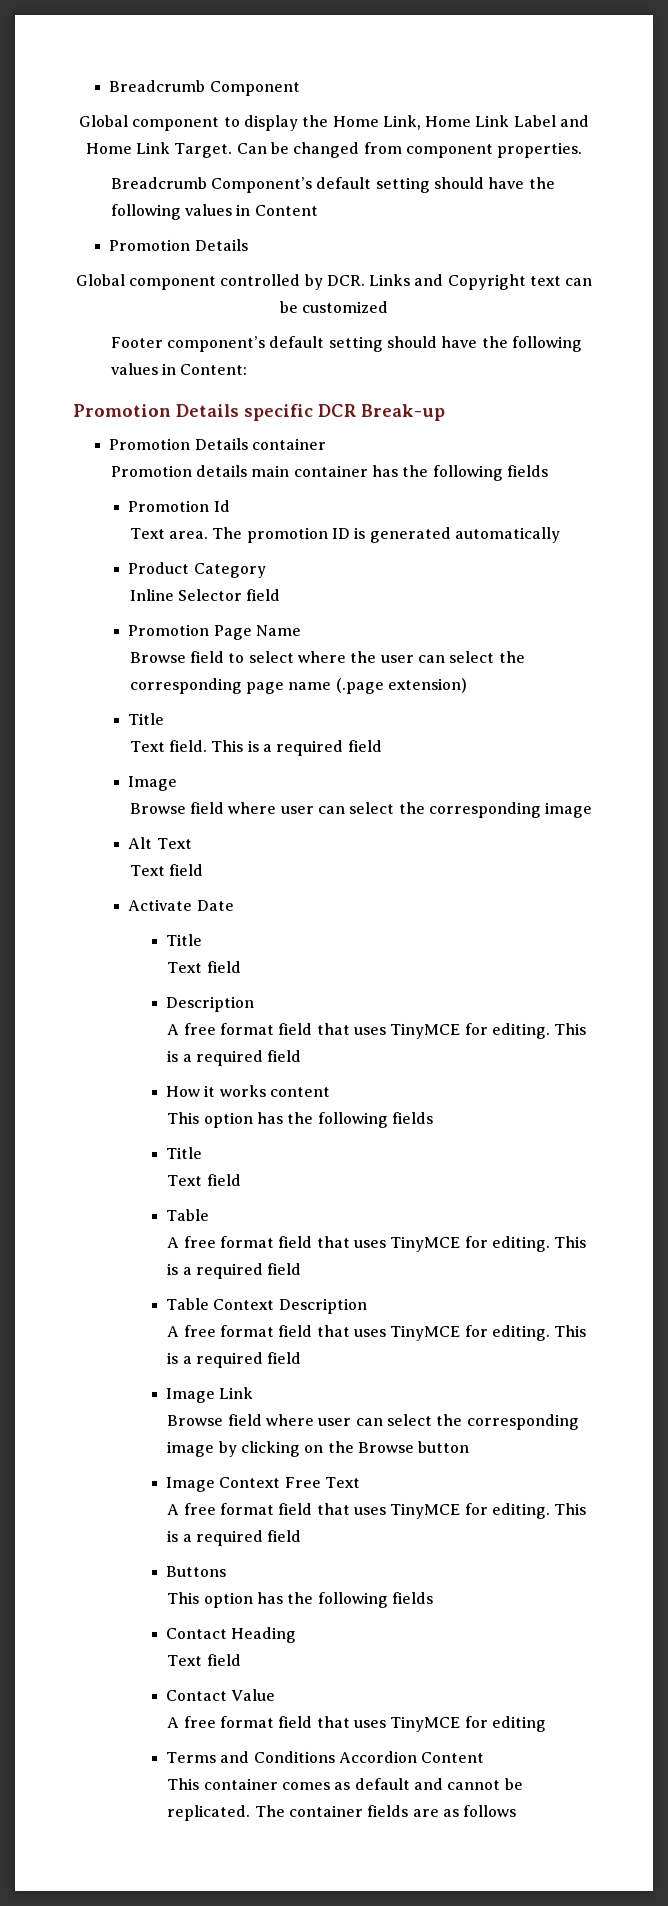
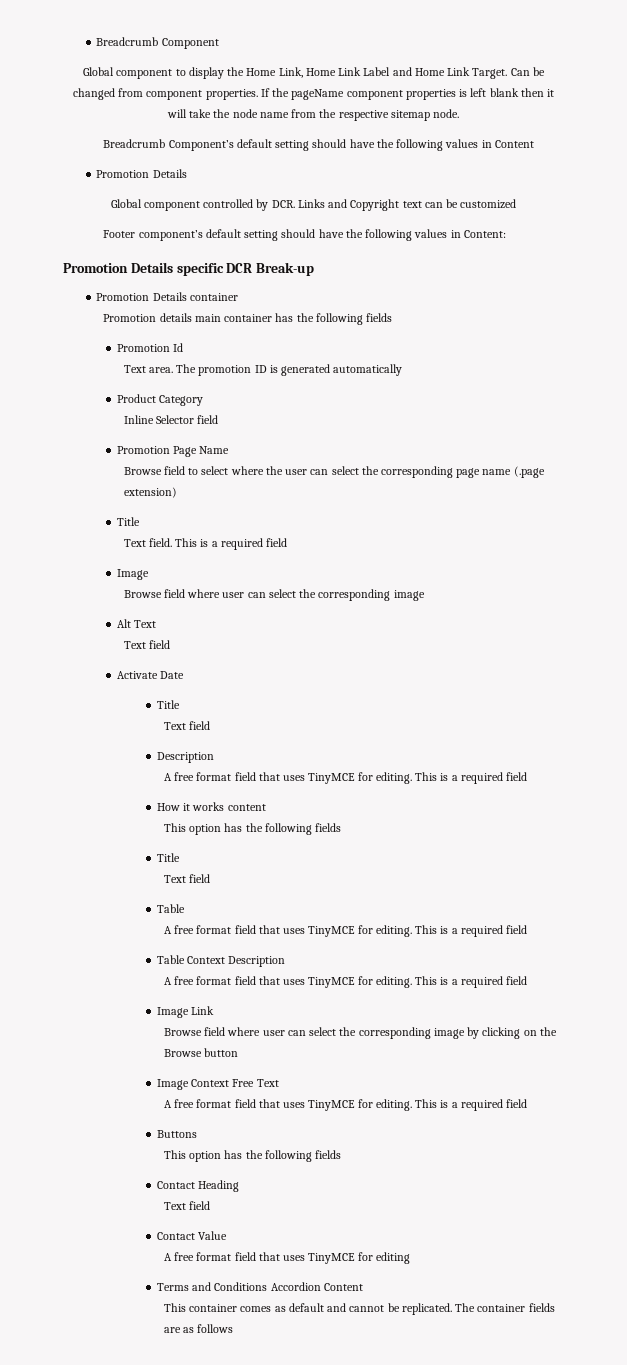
(583, 150) none -> [260,88,555,100] [166,109,460,121] If the pageName component properties is left blank then it will take the node name from the respective sitemap node.

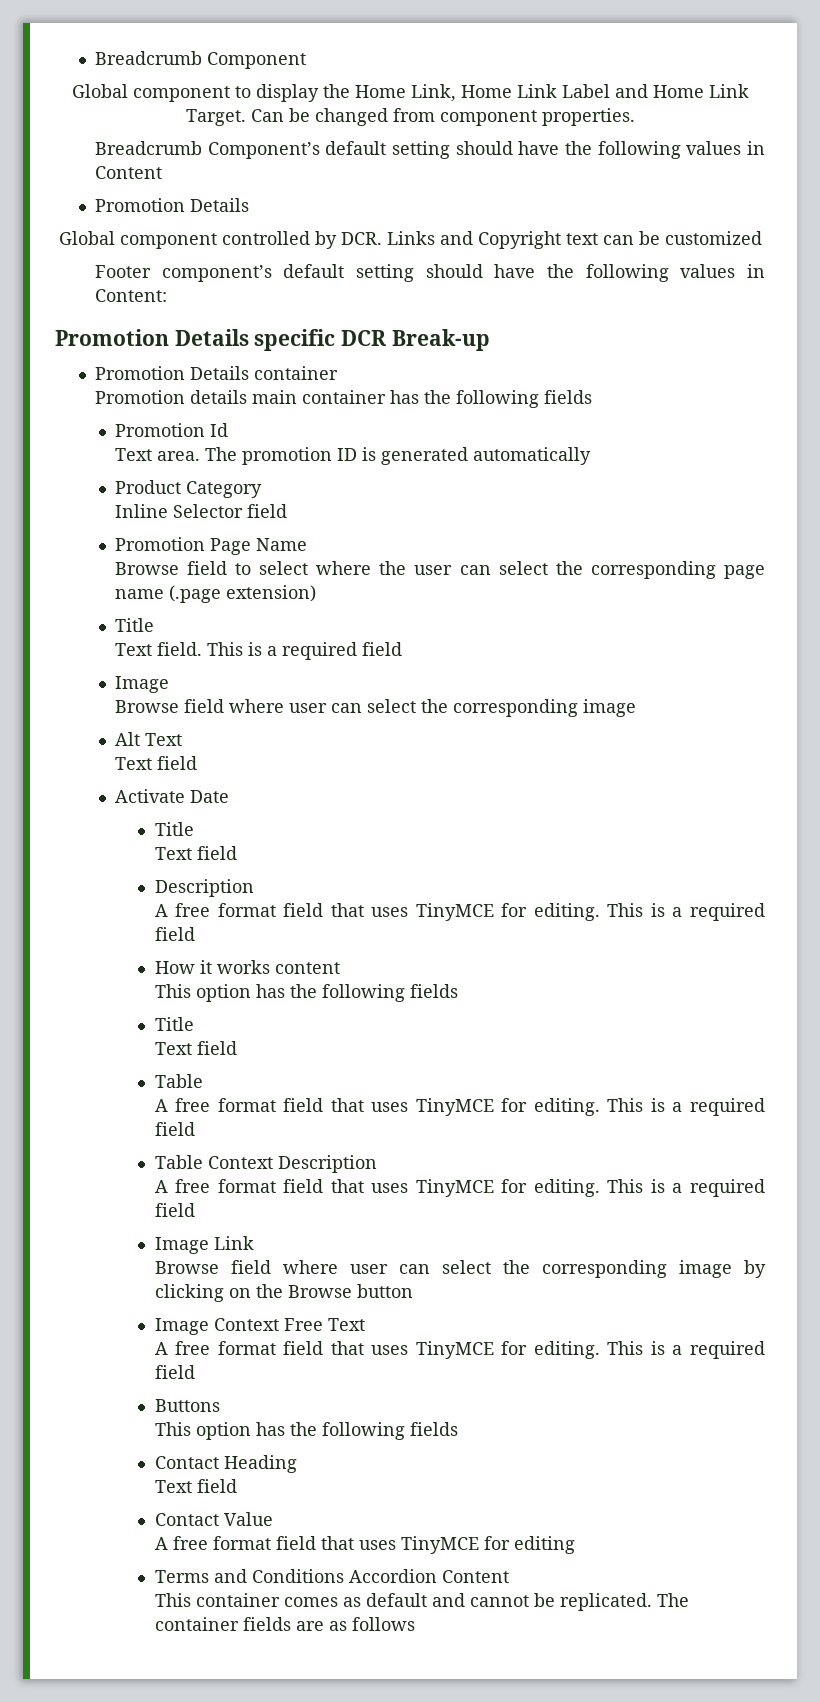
[260,88,555,100] [166,109,460,121] If the pageName component properties is left blank then it will take the node name from the respective sitemap node. -> (635, 117) none

